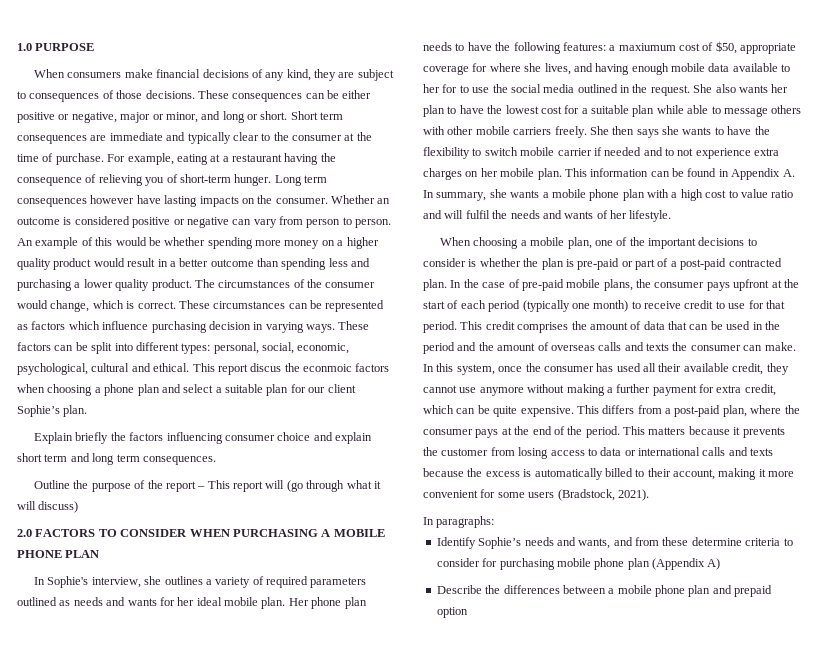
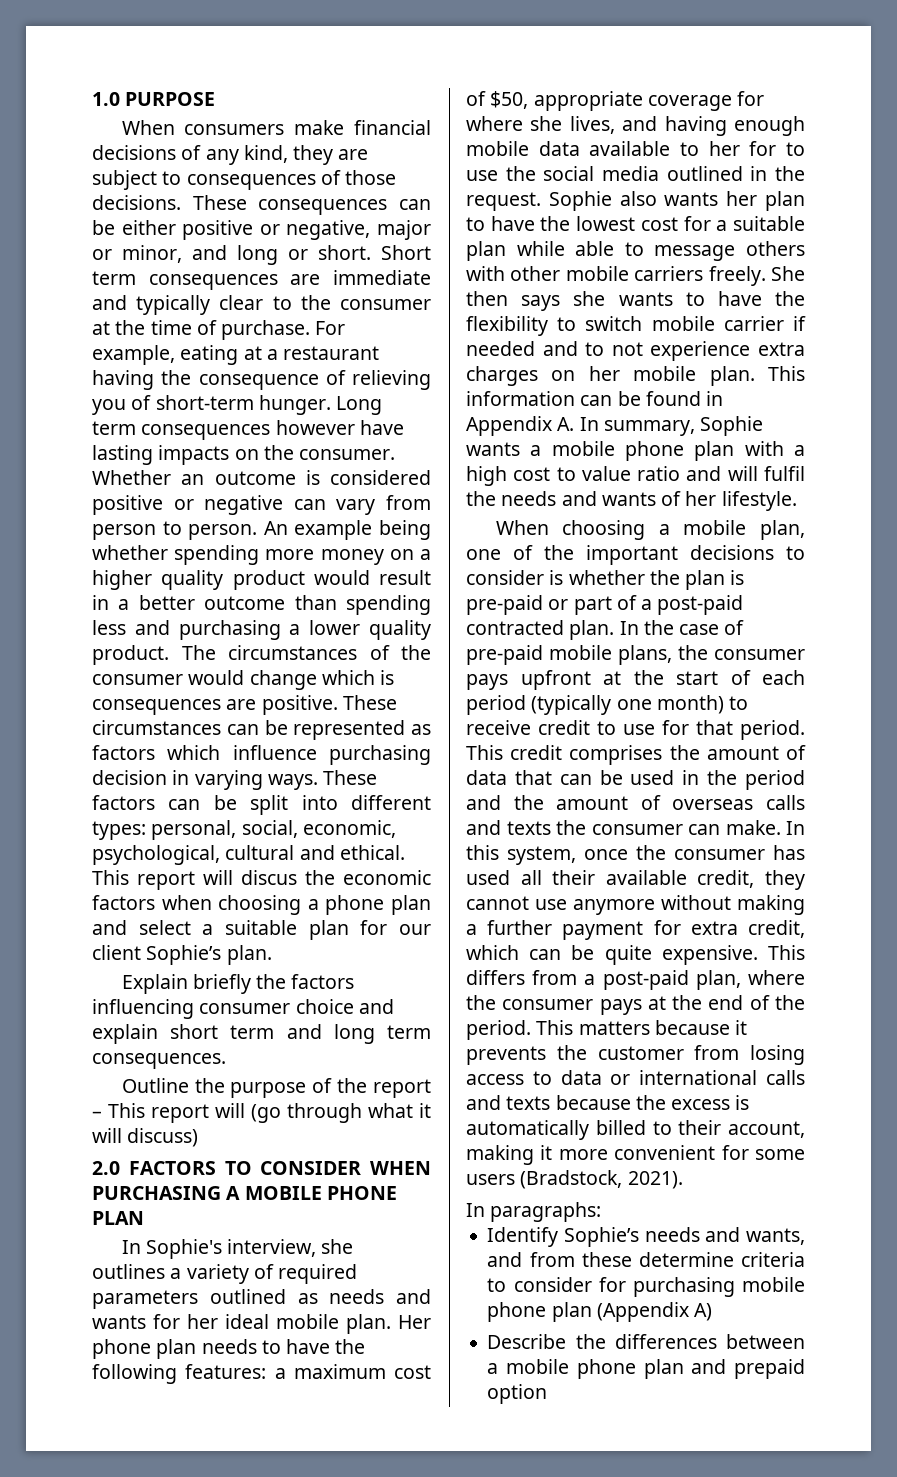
[81,237,161,246] of this would be -> [379,520,431,540] being
[50,300,90,312] change, -> [249,670,317,690] change
[137,301,176,309] correct. -> [92,695,338,715] consequences are positive.
(248, 369) none -> [203,870,233,885] will
[303,364,352,372] econmoic -> [343,870,431,885] economic
[618,43,676,51] maxiumum -> [293,1364,386,1379] maximum
[693,84,713,93] She -> [548,191,612,211] Sophie
[489,189,507,198] she -> [700,416,764,436] Sophie

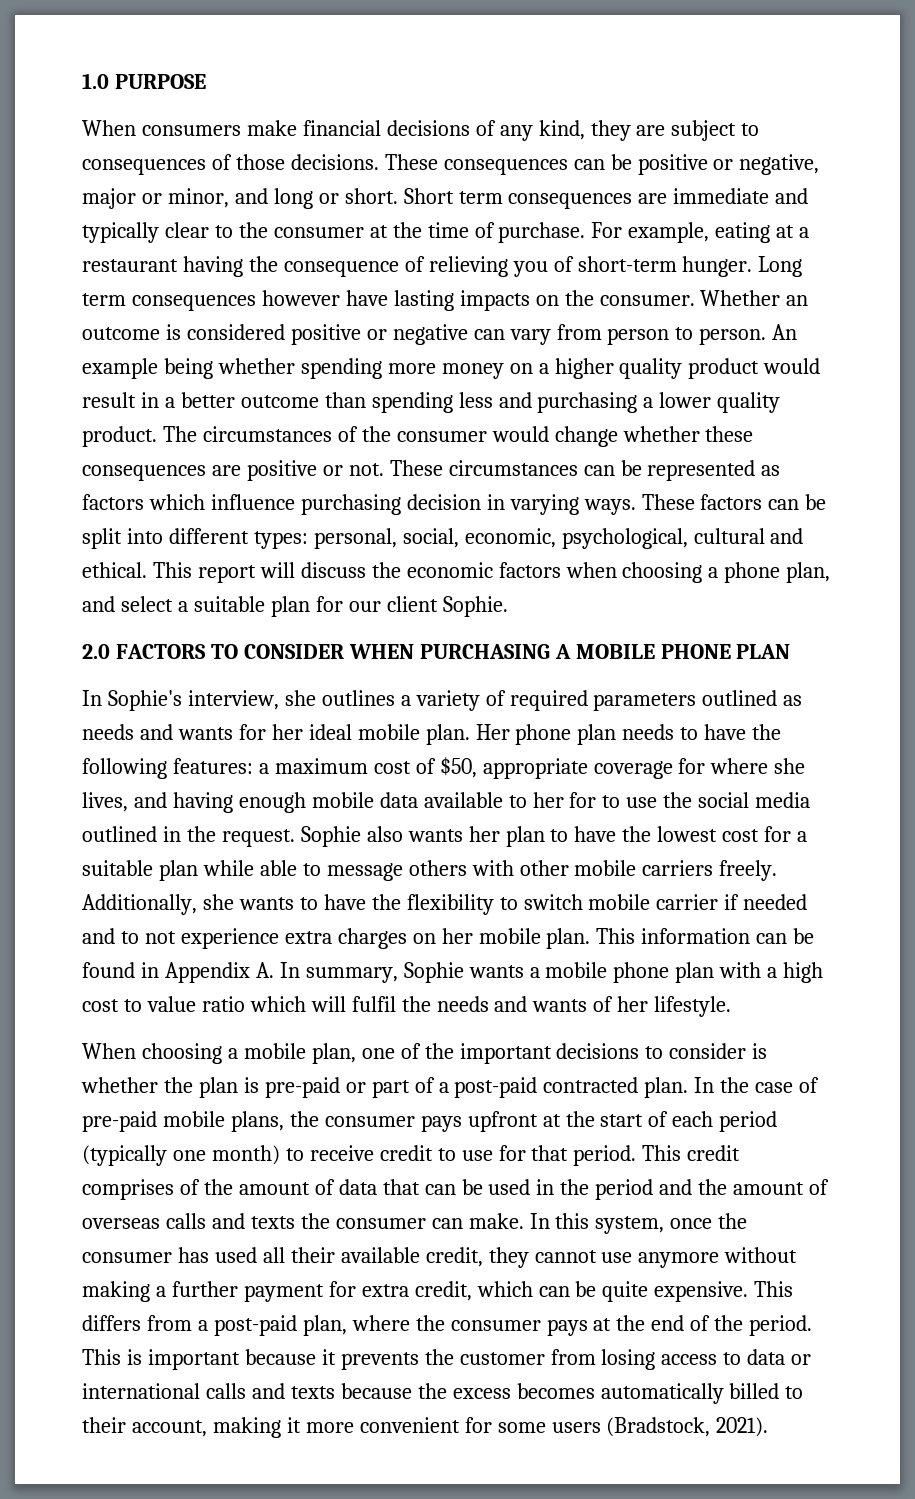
[121,220,176,235] either -> (632, 162) none
[321,670,395,685] [92,695,338,715] which is consequences are positive. -> [622,426,754,442] [82,460,384,481] whether these consequences are positive or not.
[241,870,297,885] discus -> [300,562,366,578] discuss
[391,895,431,915] plan -> [786,562,831,583] plan,
[146,945,272,965] [121,974,355,994] [92,999,394,1019] [92,1024,431,1044] [92,1053,226,1069] [121,1078,432,1098] [92,1103,431,1123] [92,1128,199,1147] Sophie’s plan. // Explain briefly the factors influencing consumer choice and explain short term and long term consequences. // Outline the purpose of the report – This report will (go through what it will discuss) -> [442,596,508,617] Sophie.
[771,266,805,281] [466,291,561,311] She then says -> [82,894,197,915] Additionally,
[686,466,722,481] and -> [249,996,306,1012] which
(663, 755) none -> [179,1179,200,1195] of
[578,1021,650,1035] matters -> [126,1349,240,1370] is important
[735,1095,750,1110] is -> [516,1383,595,1399] becomes
[466,1202,602,1222] [487,1227,805,1247] [487,1252,805,1267] [487,1277,805,1297] [487,1302,713,1322] [487,1334,805,1349] [487,1359,805,1379] [487,1384,548,1404] // In paragraphs: // Identify Sophie’s needs and wants, and from these determine criteria to consider for purchasing mobile phone plan (Appendix A) // Describe the differences between a mobile phone plan and prepaid option -> (769, 1427) none

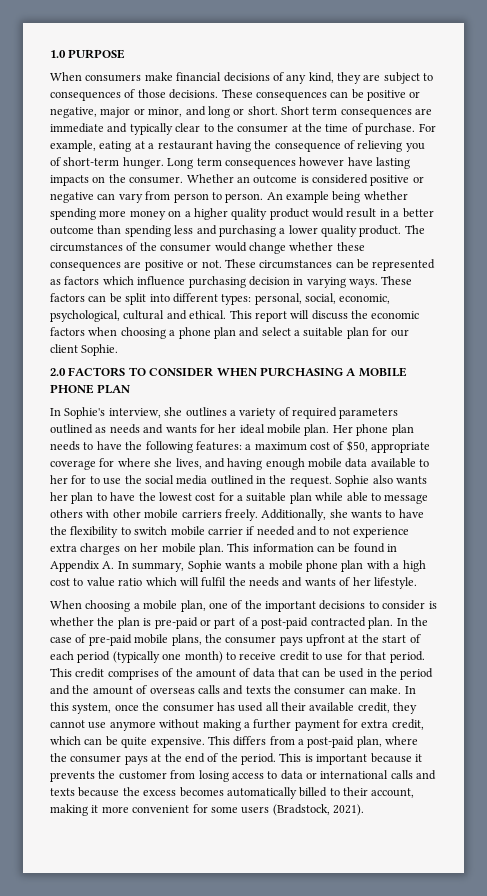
[786,562,831,583] plan, -> [213,327,236,339] plan

